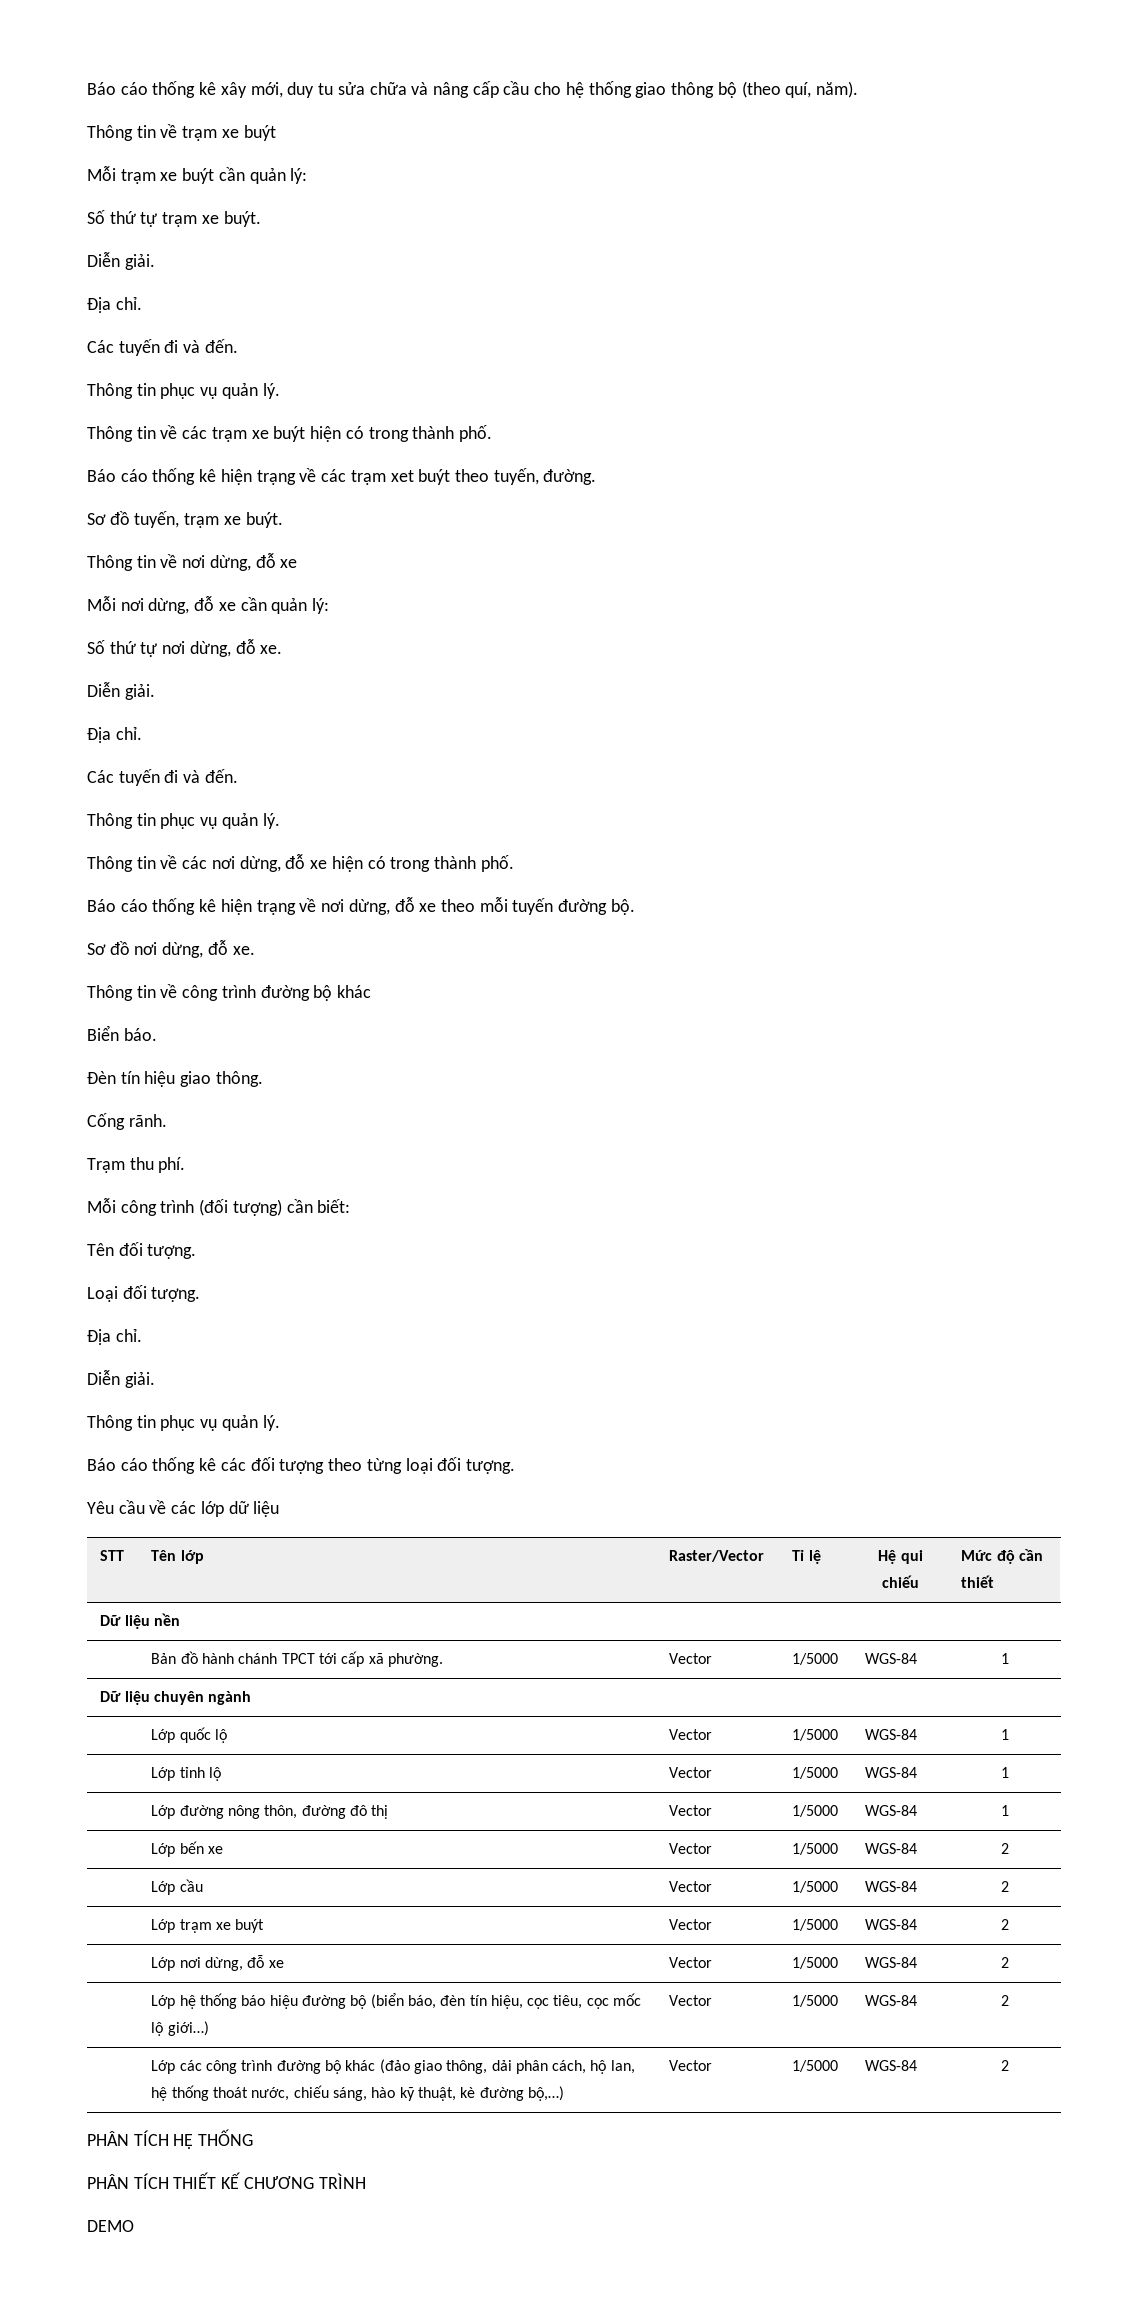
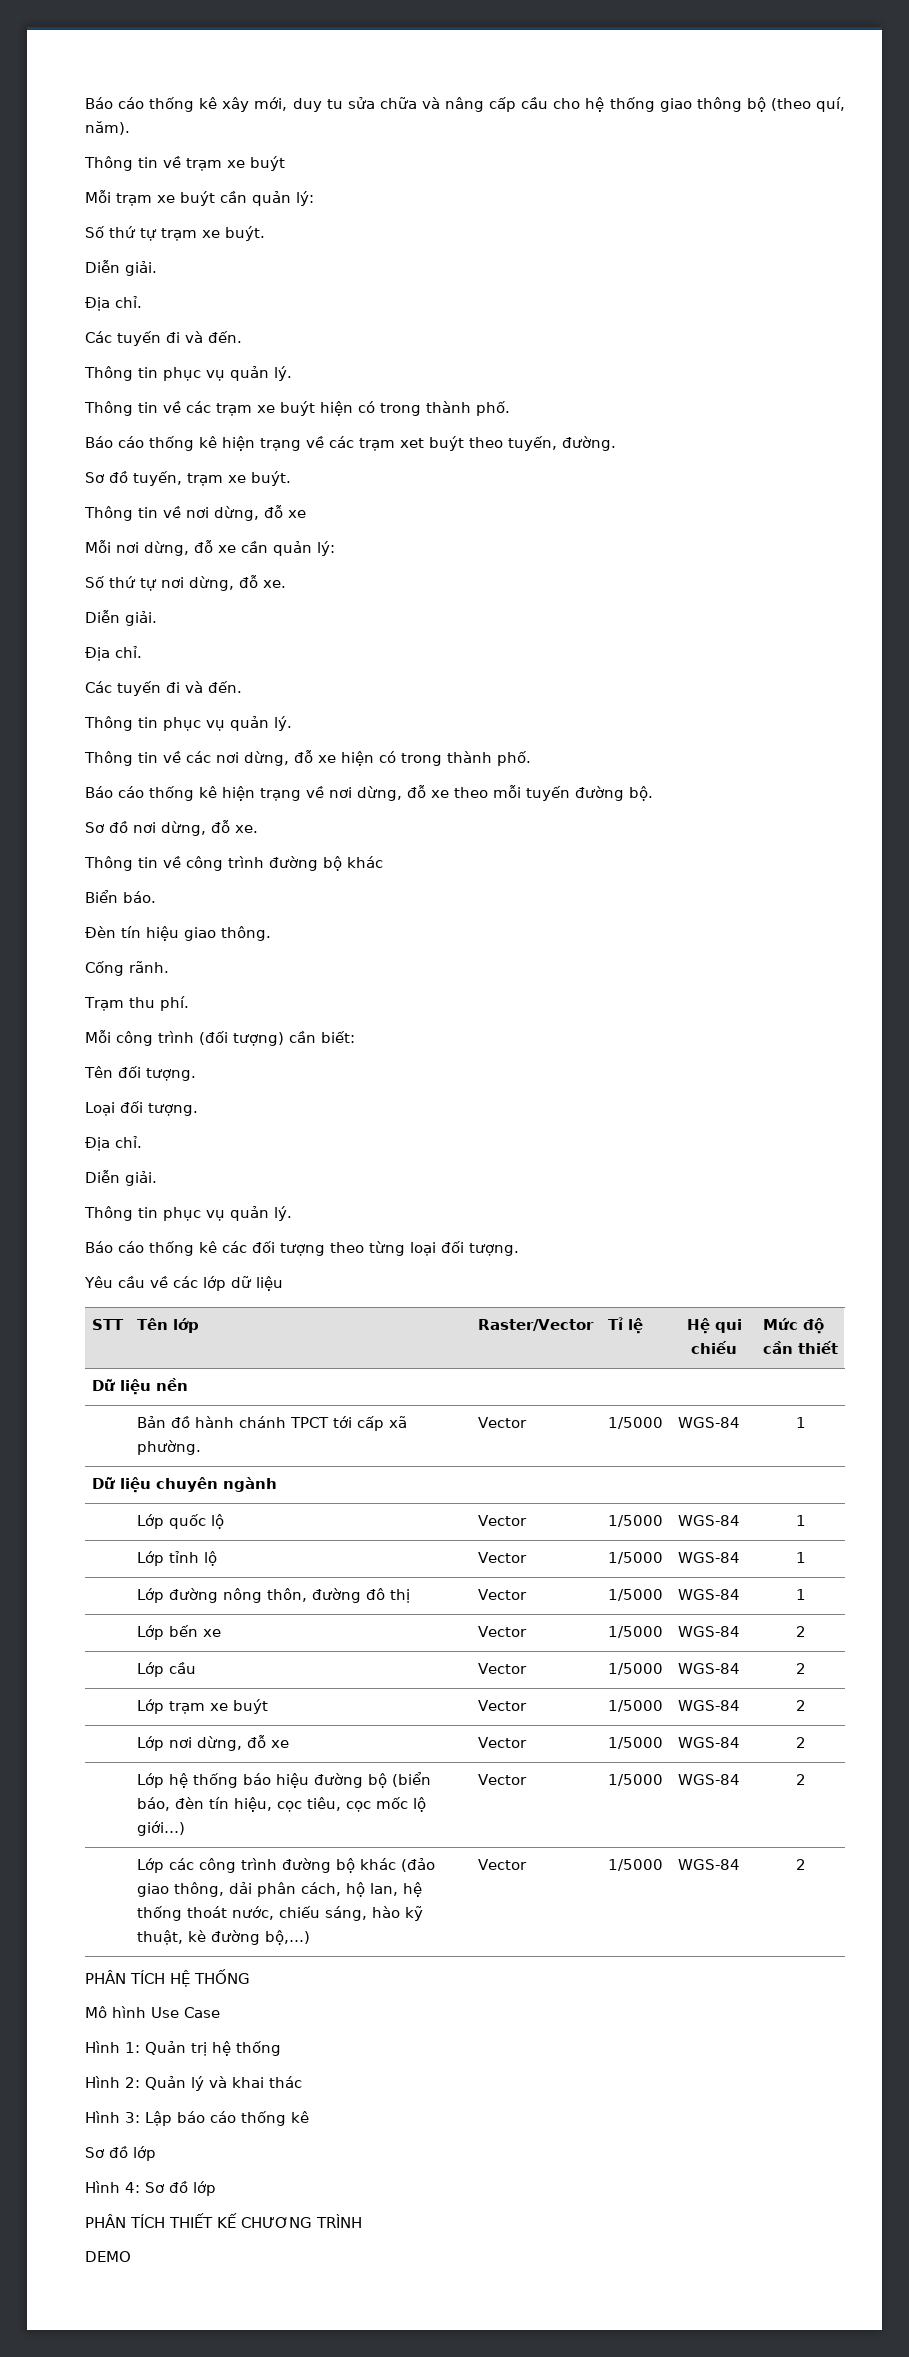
(254, 2137) none -> [85,2006,220,2018] [85,2041,281,2056] [85,2076,302,2091] [85,2111,309,2126] [85,2146,156,2161] [85,2181,216,2196] // Mô hình Use Case // Hình 1: Quản trị hệ thống // Hình 2: Quản lý và khai thác // Hình 3: Lập báo cáo thống kê // Sơ đồ lớp // Hình 4: Sơ đồ lớp

